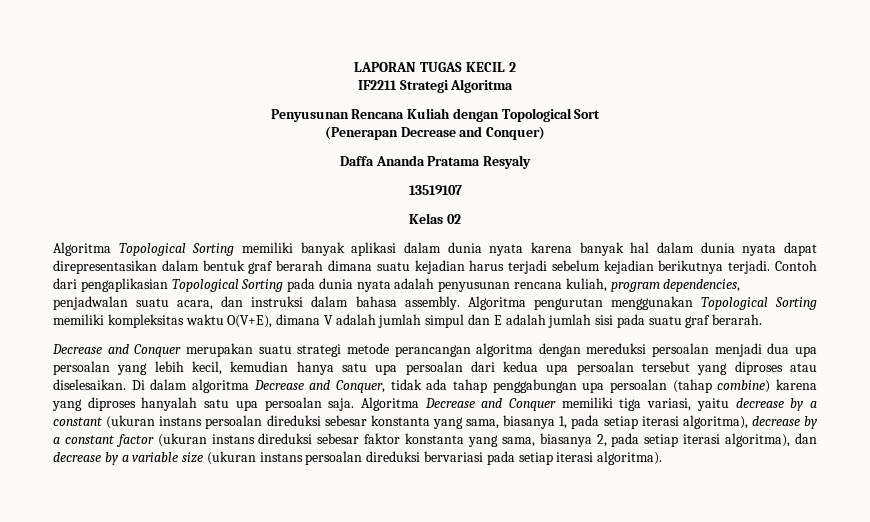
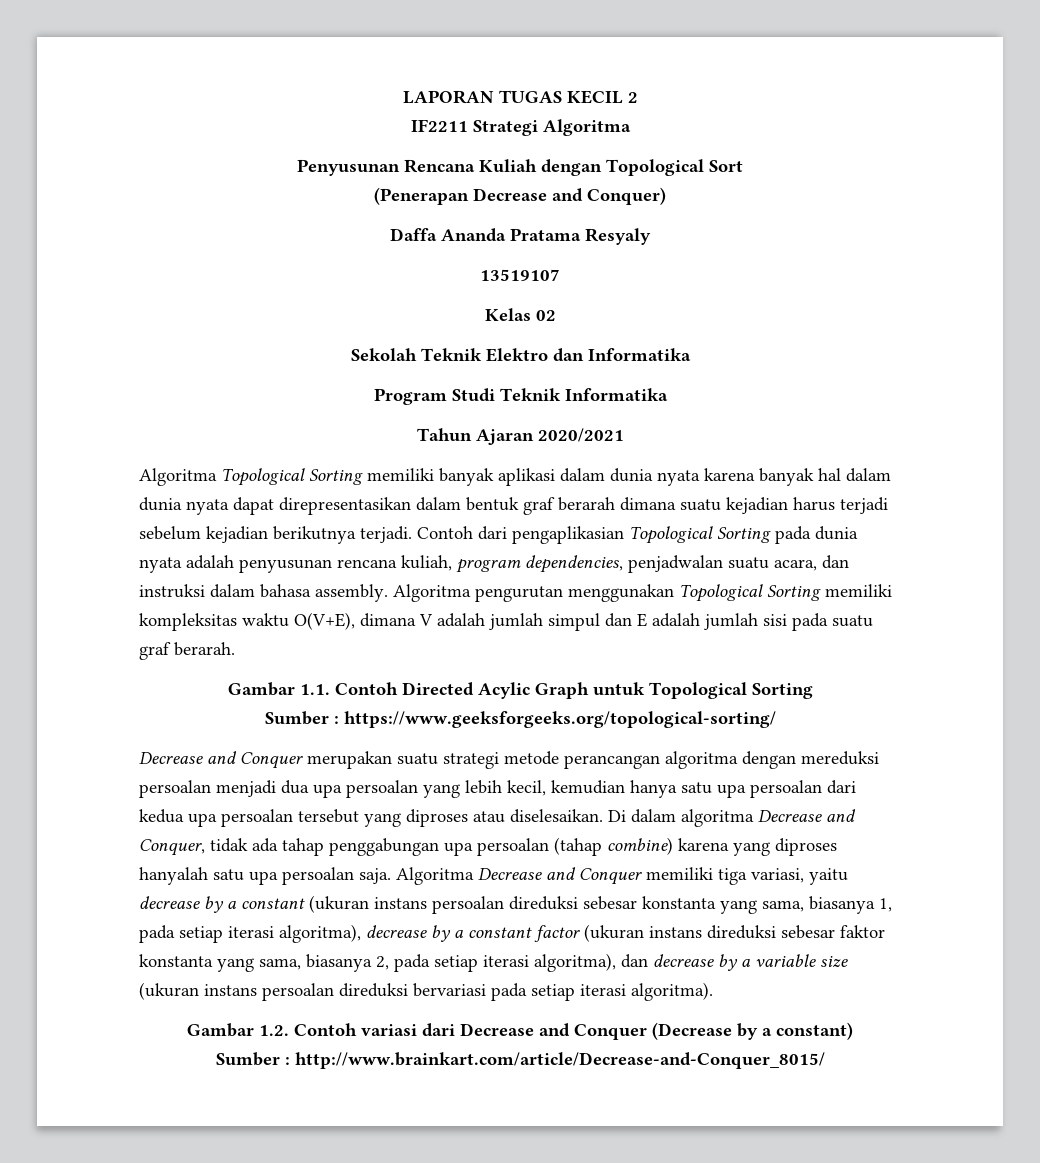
(461, 219) none -> [350,348,691,362] [373,388,668,405] [416,428,624,445] // Sekolah Teknik Elektro dan Informatika // Program Studi Teknik Informatika // Tahun Ajaran 2020/2021
(763, 319) none -> [227,682,813,699] [264,711,776,728] // Gambar 1.1. Contoh Directed Acylic Graph untuk Topological Sorting // Sumber : https://www.geeksforgeeks.org/topological-sorting/
(663, 458) none -> [187,1022,853,1040] [215,1052,825,1069] // Gambar 1.2. Contoh variasi dari Decrease and Conquer (Decrease by a constant) // Sumber : http://www.brainkart.com/article/Decrease-and-Conquer_8015/

